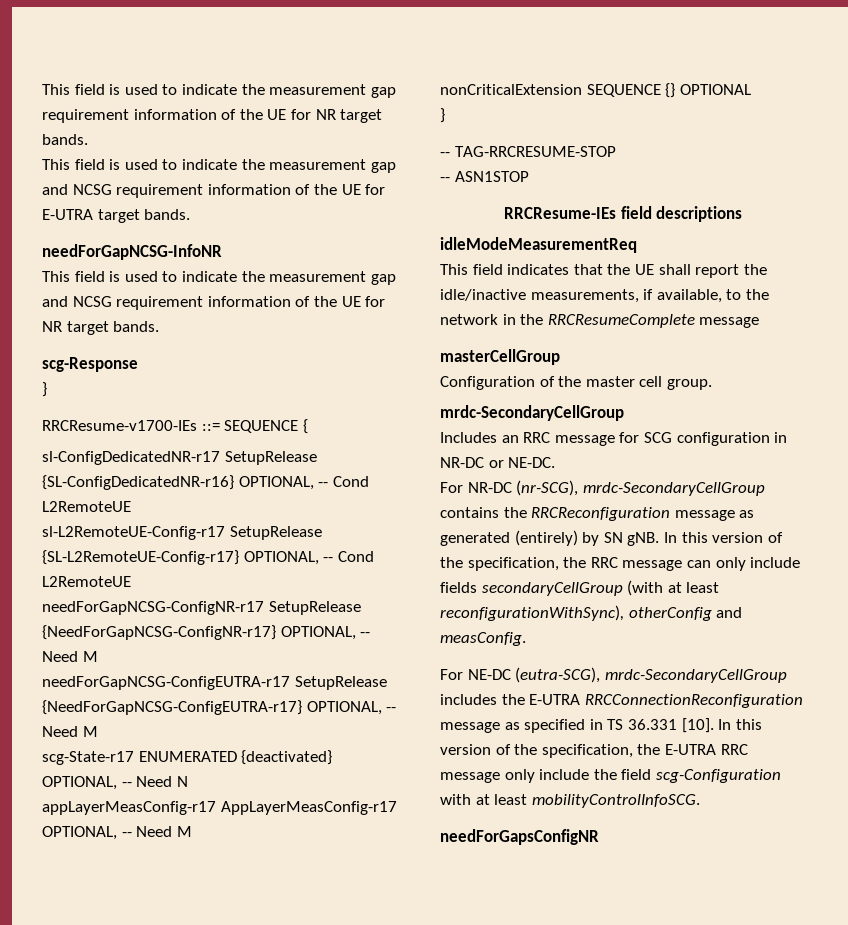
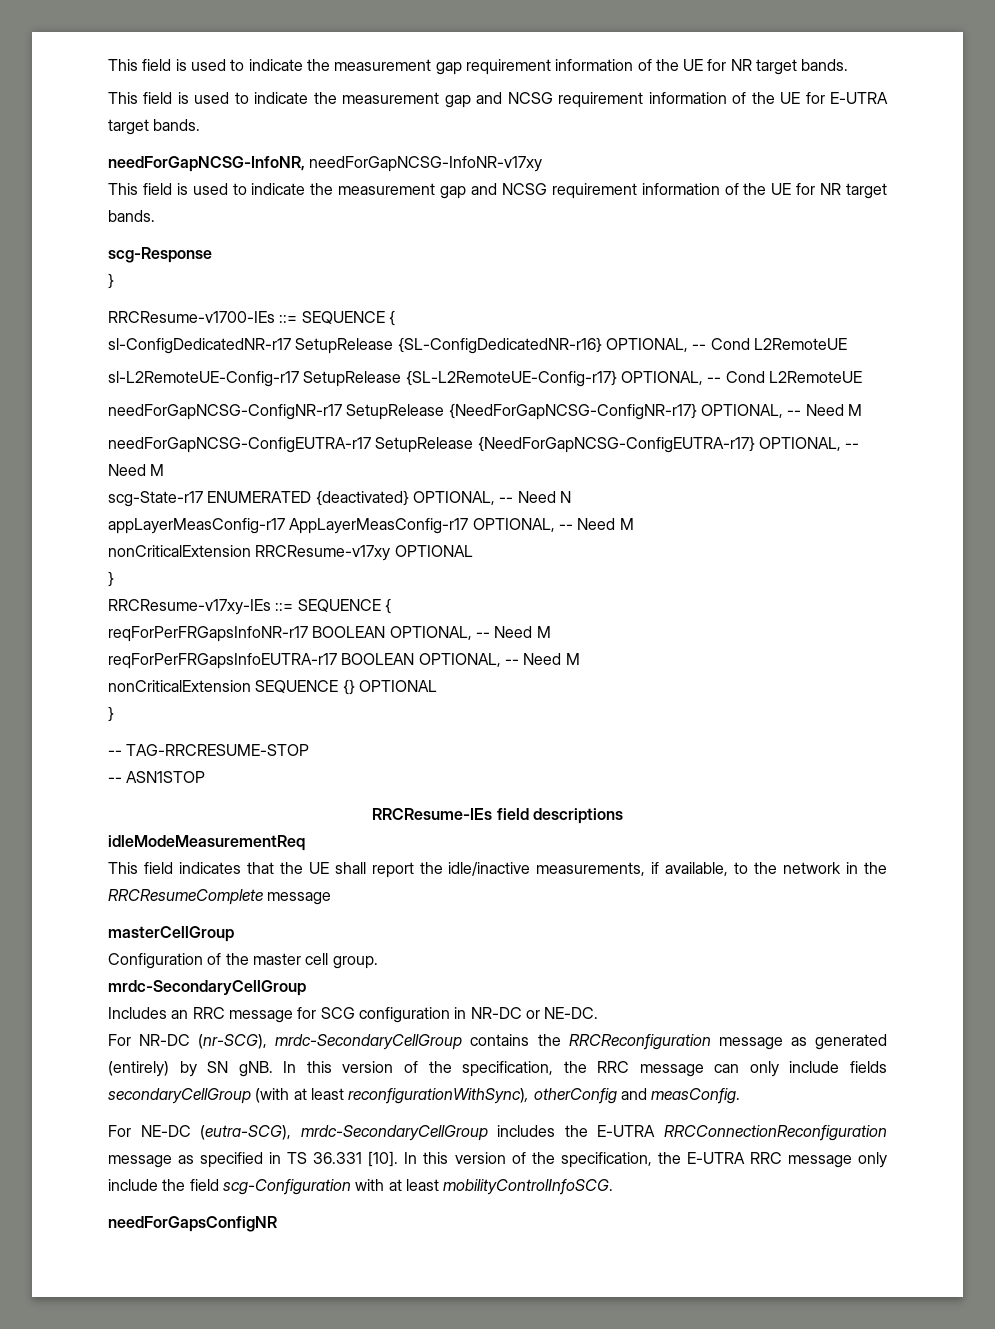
[42,244,222,260] needForGapNCSG-InfoNR -> [108,156,543,172] needForGapNCSG-InfoNR, needForGapNCSG-InfoNR-v17xy
(192, 831) none -> [108,545,473,561] [108,571,114,587] [108,598,391,615] [108,626,551,642] [108,653,580,669] // nonCriticalExtension RRCResume-v17xy OPTIONAL // } // RRCResume-v17xy-IEs ::= SEQUENCE { // reqForPerFRGapsInfoNR-r17 BOOLEAN OPTIONAL, -- Need M // reqForPerFRGapsInfoEUTRA-r17 BOOLEAN OPTIONAL, -- Need M

